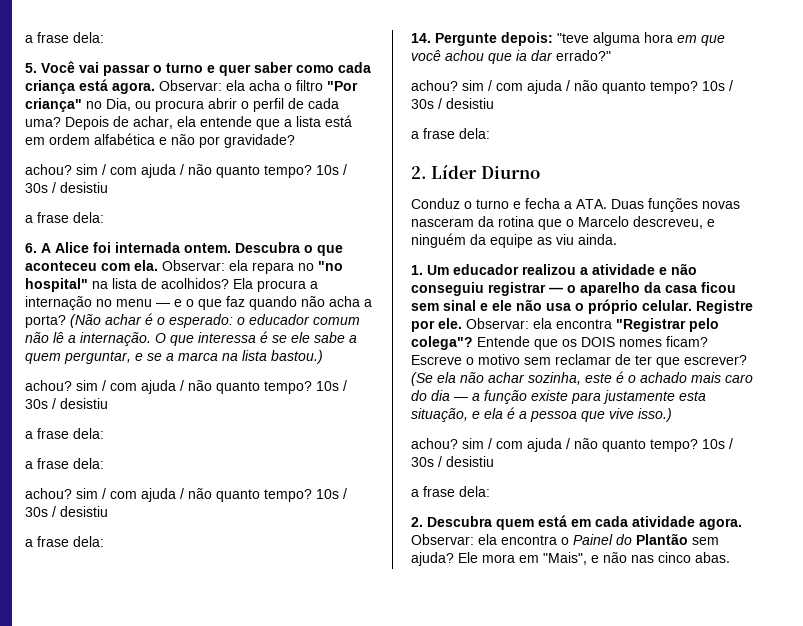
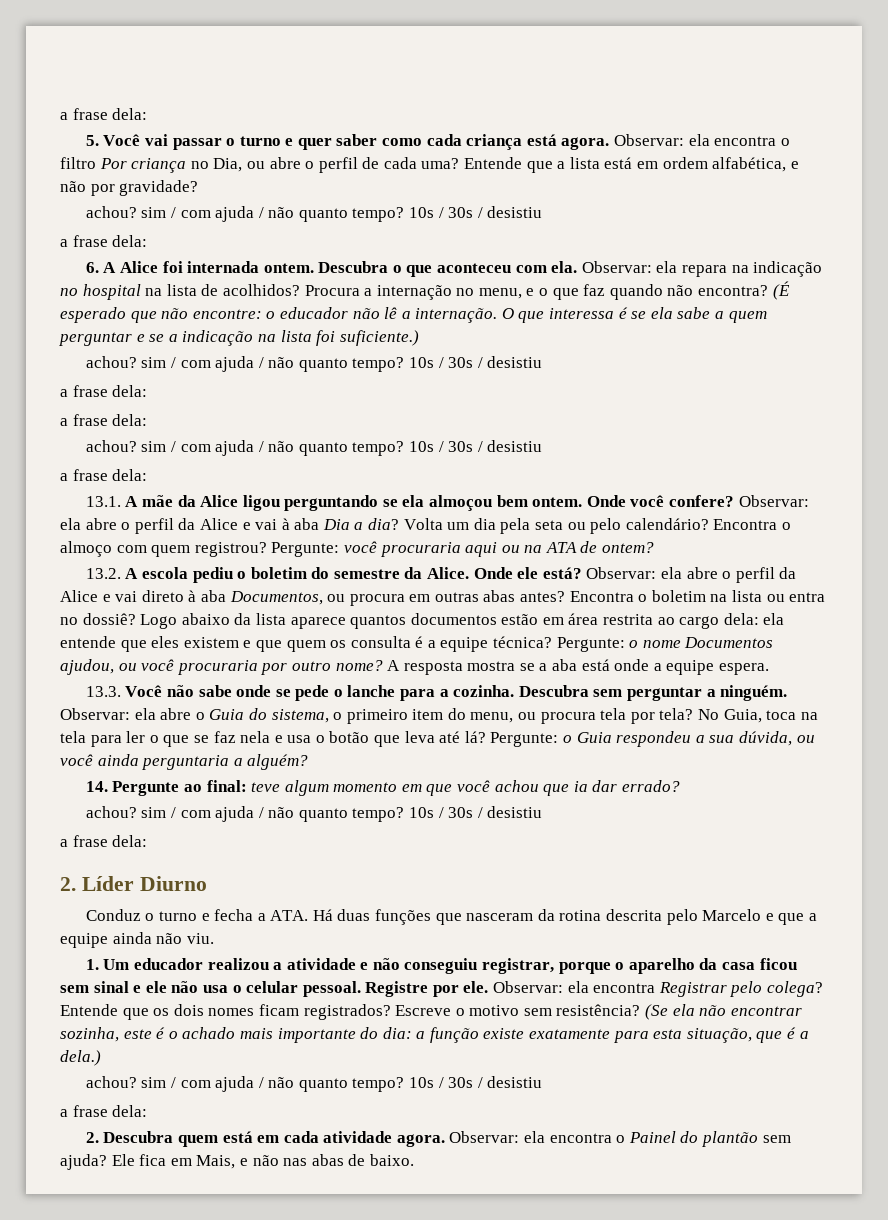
[249,80,280,91] acha -> [714,136,777,146] encontra
[327,81,358,91] [25,98,82,112] "Por criança" -> [99,158,187,173] Por criança
[155,98,237,112] procura abrir -> [269,157,301,169] abre
[65,116,252,130] Depois de achar, ela entende -> [464,157,523,169] Entende
[94,133,155,145] alfabética -> [712,157,787,172] alfabética,
[298,261,343,271] [25,278,88,292] no "no hospital" -> [731,261,823,277] [60,284,141,300] na indicação no hospital
[233,278,306,292] Ela procura -> [304,285,360,296] Procura
[116,299,170,307] menu — -> [478,288,522,299] menu,
[329,296,372,307] [25,313,233,328] acha a porta? (Não achar é o esperado: -> [698,281,790,300] [60,307,262,323] encontra? (É esperado que não encontre:
[313,317,360,325] comum -> (348, 313) none
[291,332,310,343] ele -> [650,307,673,319] ela
[64,351,131,364] perguntar, -> [59,332,132,346] perguntar
[178,350,323,364] marca na lista bastou.) -> [182,330,419,346] indicação na lista foi suficiente.)
[411,32,673,46] 14. Pergunte depois: "teve alguma hora -> [85,495,809,511] [60,518,791,534] [60,541,655,557] [85,567,797,583] [60,590,826,606] [60,613,785,629] [60,636,774,652] [60,659,770,675] [85,685,788,701] [60,708,818,724] [60,731,815,747] [60,754,309,770] [85,780,398,796] 13.1. A mãe da Alice ligou perguntando se ela almoçou bem ontem. Onde você confere? Observar: ela abre o perfil da Alice e vai à aba Dia a dia? Volta um dia pela seta ou pelo calendário? Encontra o almoço com quem registrou? Pergunte: você procuraria aqui ou na ATA de ontem? // 13.2. A escola pediu o boletim do semestre da Alice. Onde ele está? Observar: ela abre o perfil da Alice e vai direto à aba Documentos, ou procura em outras abas antes? Encontra o boletim na lista ou entra no dossiê? Logo abaixo da lista aparece quantos documentos estão em área restrita ao cargo dela: ela entende que eles existem e que quem os consulta é a equipe técnica? Pergunte: o nome Documentos ajudou, ou você procuraria por outro nome? A resposta mostra se a aba está onde a equipe espera. // 13.3. Você não sabe onde se pede o lanche para a cozinha. Descubra sem perguntar a ninguém. Observar: ela abre o Guia do sistema, o primeiro item do menu, ou procura tela por tela? No Guia, toca na tela para ler o que se faz nela e usa o botão que leva até lá? Pergunte: o Guia respondeu a sua dúvida, ou você ainda perguntaria a alguém? // 14. Pergunte ao final: teve algum momento
[556,50,611,61] errado?" -> [622,780,681,792] errado?
[611,198,740,212] [411,216,715,230] [411,233,617,248] Duas funções novas nasceram da rotina que o Marcelo descreveu, e ninguém da equipe as viu ainda. -> [312,909,817,925] [60,932,214,948] Há duas funções que nasceram da rotina descrita pelo Marcelo e que a equipe ainda não viu.
[488,282,563,296] registrar — -> [482,958,611,974] registrar, porque
[588,299,692,314] próprio celular. -> [246,981,361,997] celular pessoal.
[616,318,719,332] [411,336,708,350] [411,354,747,368] "Registrar pelo colega"? Entende que os DOIS nomes ficam? Escreve o motivo sem reclamar de ter que escrever? -> [658,981,824,997] [60,1004,641,1020] Registrar pelo colega? Entende que os dois nomes ficam registrados? Escreve o motivo sem resistência?
[488,372,525,383] achar -> [730,1006,802,1016] encontrar
[725,374,753,383] [411,390,706,404] [411,407,672,422] caro do dia — a função existe para justamente esta situação, e ela é a pessoa que vive isso.) -> [277,1027,809,1043] [60,1050,101,1066] importante do dia: a função existe exatamente para esta situação, que é a dela.)
[636,533,688,545] Plantão -> [702,1131,759,1147] plantão
[482,552,730,565] mora em "Mais", e não nas cinco abas. -> [139,1154,414,1169] fica em Mais, e não nas abas de baixo.

